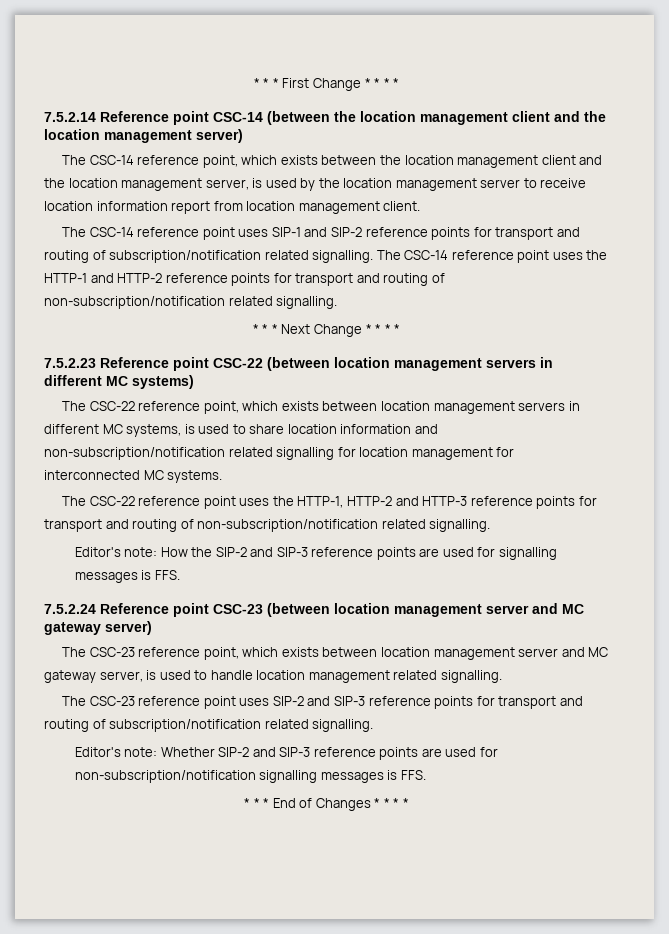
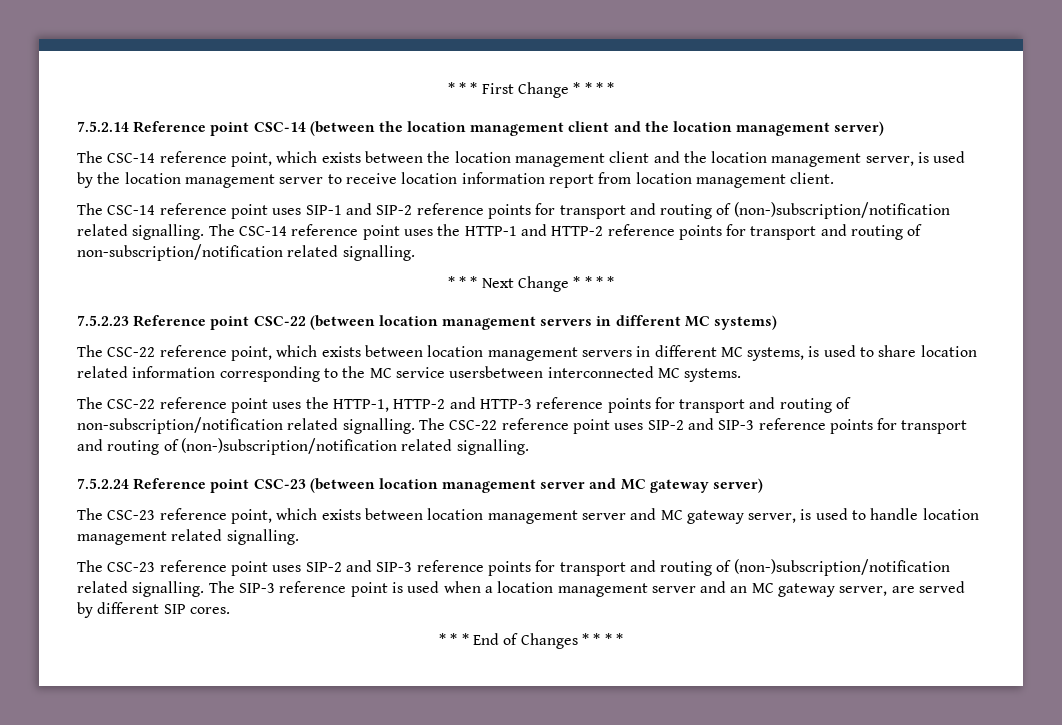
[109,250,262,263] subscription/notification -> [733,202,950,219] (non-)subscription/notification
[340,424,438,434] [44,447,515,460] information and non-subscription/notification related signalling for location management for -> [77,366,544,382] related information corresponding to the MC service usersbetween
[74,547,557,560] [74,570,180,583] // Editor's note: How the SIP-2 and SIP-3 reference points are used for signalling messages is FFS. -> [418,418,968,434] [77,438,529,455] The CSC-22 reference point uses SIP-2 and SIP-3 reference points for transport and routing of (non-)subscription/notification related signalling.
[109,719,374,732] [74,747,498,760] [74,770,426,783] subscription/notification related signalling. // Editor's note: Whether SIP-2 and SIP-3 reference points are used for non-subscription/notification signalling messages is FFS. -> [733,559,950,576] [77,581,966,597] [77,602,230,618] (non-)subscription/notification related signalling. The SIP-3 reference point is used when a location management server and an MC gateway server, are served by different SIP cores.

